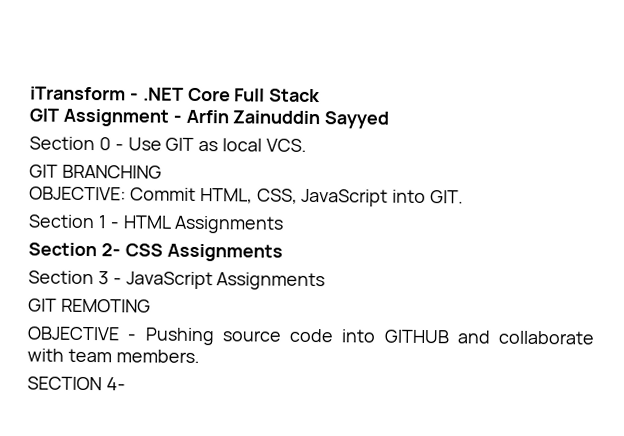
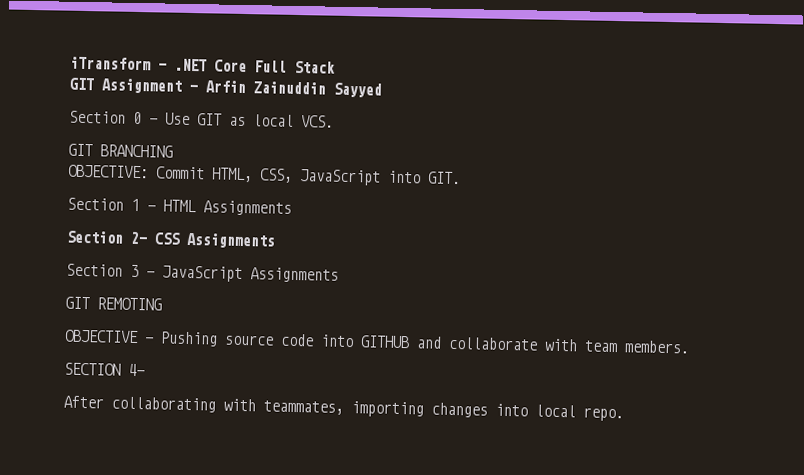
(126, 384) none -> [63,395,624,422] // After collaborating with teammates, importing changes into local repo.

